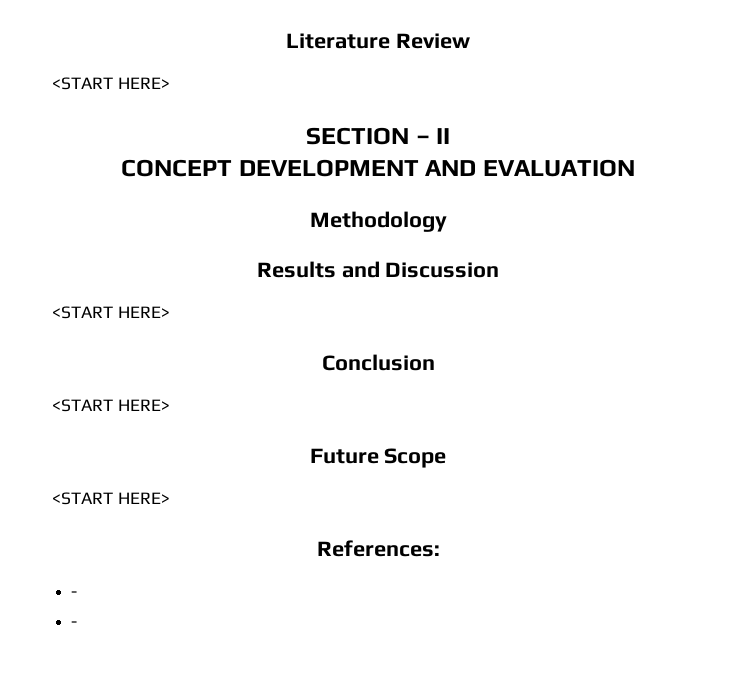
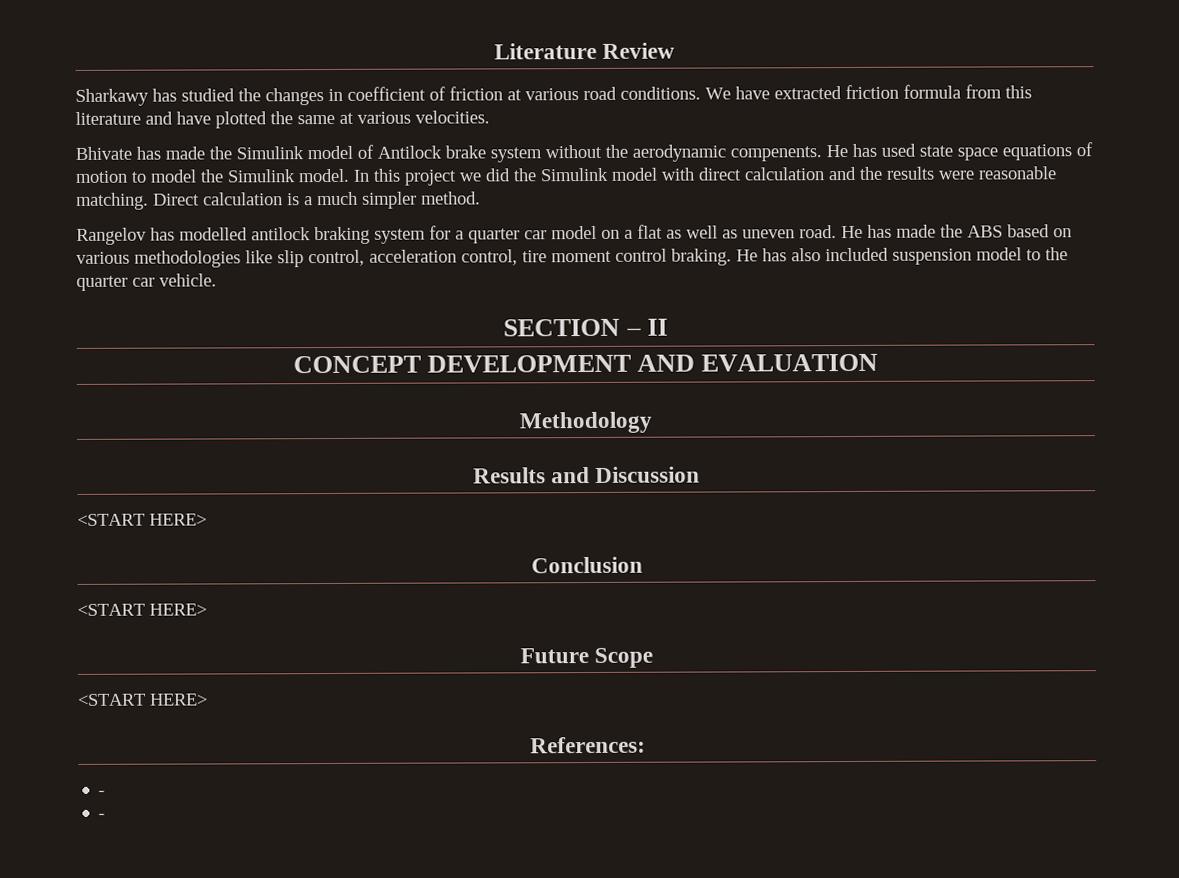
[52,77,170,90] <START HERE> -> [75,84,1032,106] [75,110,490,129] [75,142,1093,163] [75,166,1057,186] [76,191,481,210] [76,224,1072,245] [76,247,1068,268] [76,273,217,291] Sharkawy has studied the changes in coefficient of friction at various road conditions. We have extracted friction formula from this literature and have plotted the same at various velocities. // Bhivate has made the Simulink model of Antilock brake system without the aerodynamic compenents. He has used state space equations of motion to model the Simulink model. In this project we did the Simulink model with direct calculation and the results were reasonable matching. Direct calculation is a much simpler method. // Rangelov has modelled antilock braking system for a quarter car model on a flat as well as uneven road. He has made the ABS based on various methodologies like slip control, acceleration control, tire moment control braking. He has also included suspension model to the quarter car vehicle.

